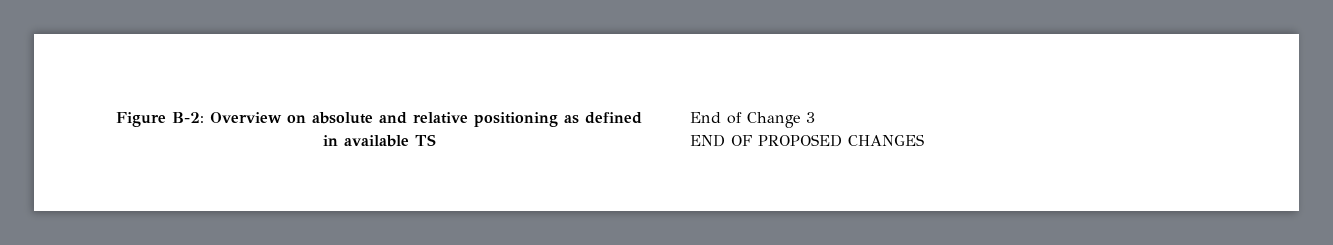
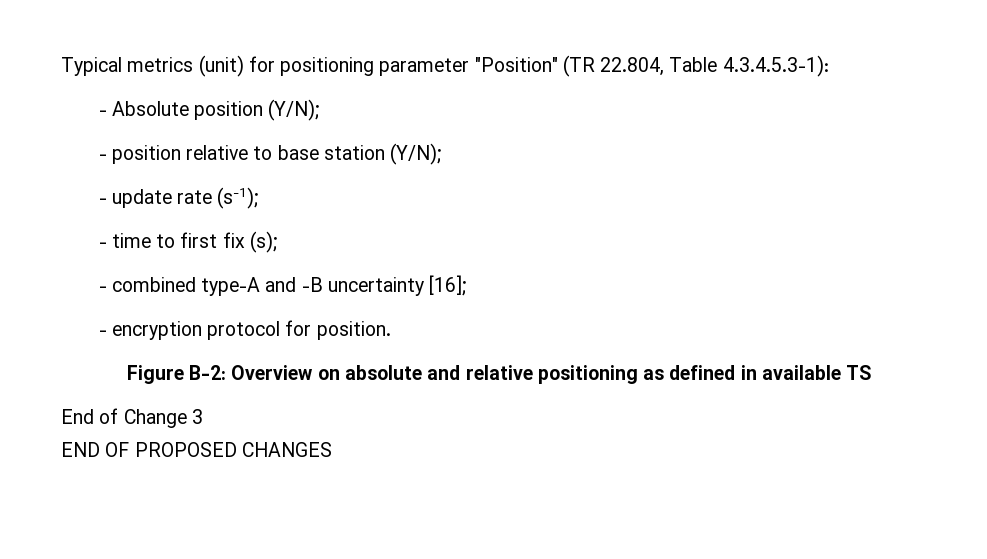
(116, 119) none -> [61,55,829,77] [98,99,320,121] [98,143,442,165] [98,187,259,209] [98,231,277,253] [98,275,467,296] [98,320,391,340] Typical metrics (unit) for positioning parameter "Position" (TR 22.804, Table 4.3.4.5.3-1): // - Absolute position (Y/N); // - position relative to base station (Y/N); // - update rate (s-1); // - time to first fix (s); // - combined type-A and -B uncertainty [16]; // - encryption protocol for position. //

